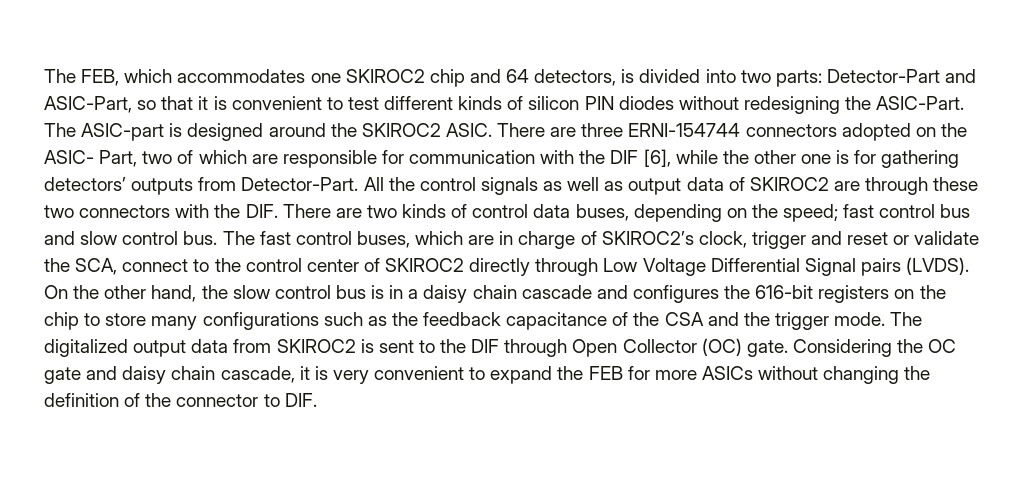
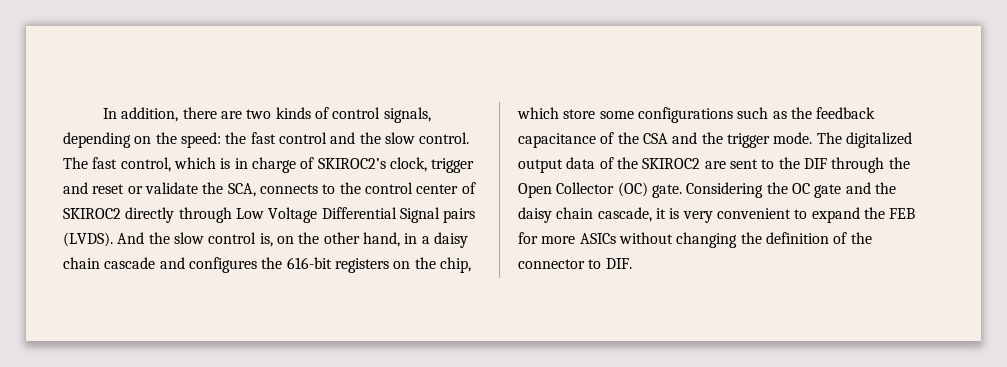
[44,69,977,87] [44,96,965,114] [44,123,967,141] [44,149,960,168] [44,177,979,195] [44,204,331,218] The FEB, which accommodates one SKIROC2 chip and 64 detectors, is divided into two parts: Detector-Part and ASIC-Part, so that it is convenient to test different kinds of silicon PIN diodes without redesigning the ASIC-Part. The ASIC-part is designed around the SKIROC2 ASIC. There are three ERNI-154744 connectors adopted on the ASIC- Part, two of which are responsible for communication with the DIF [6], while the other one is for gathering detectors’ outputs from Detector-Part. All the control signals as well as output data of SKIROC2 are through these two connectors with the DIF. There -> [102,107,217,122] In addition, there
[533,204,629,221] data buses, -> [383,107,431,123] signals,
[783,204,971,222] [44,231,495,248] speed; fast control bus and slow control bus. The fast control buses, which are -> [180,132,470,148] [63,157,231,172] speed: the fast control and the slow control. The fast control, which is
[122,259,189,272] connect -> [259,184,318,194] connects
[44,285,385,302] On the other hand, the slow control bus is -> [117,232,400,247] And the slow control is, on the other hand,
[44,312,198,330] chip to store many -> [439,257,471,273] [517,107,634,119] chip, which store some
[233,339,374,353] from SKIROC2 is -> [599,157,726,169] of the SKIROC2 are
(568, 348) none -> [888,157,910,169] the
(118, 373) none -> [874,182,896,194] the

